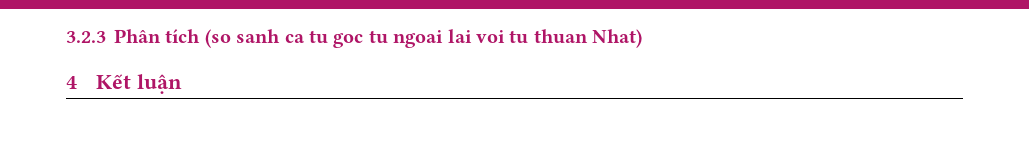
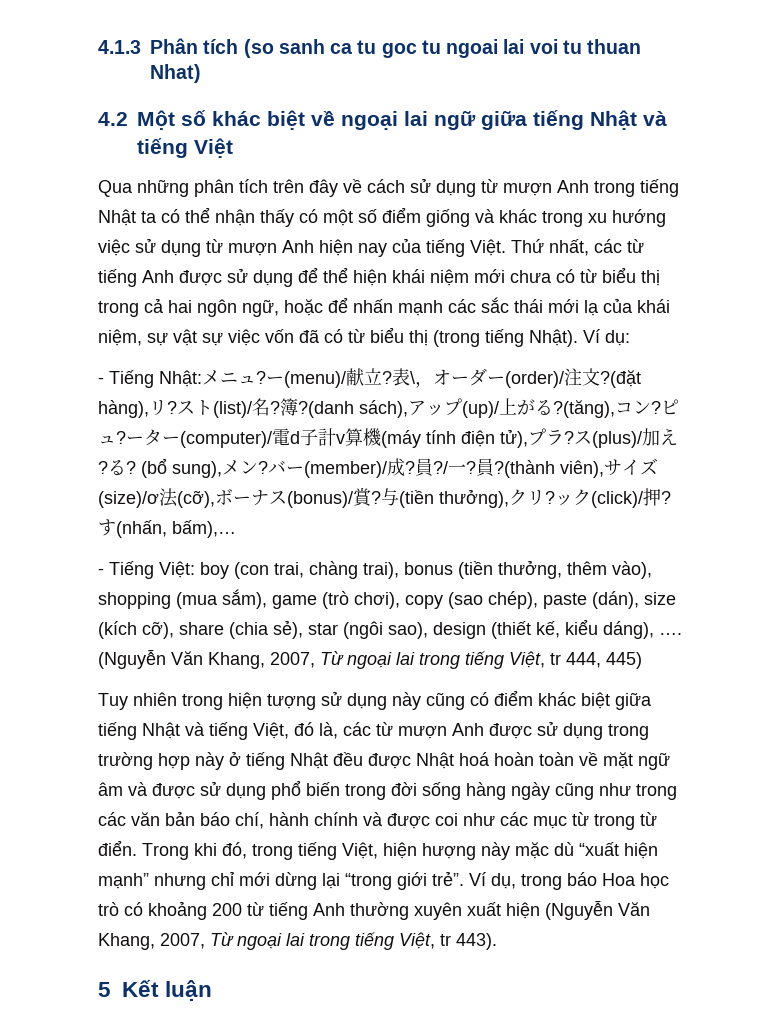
[66,31,106,43] 3.2.3 -> [98,40,141,54] 4.1.3
[66,76,77,89] 4 -> [98,110,667,130] [137,138,233,158] [98,178,679,197] [98,207,666,227] [98,238,644,257] [98,267,660,287] [98,297,670,317] [98,327,630,347] [98,368,641,388] [98,398,679,418] [98,428,678,448] [98,458,658,478] [98,487,671,508] [98,519,236,538] [98,560,652,579] [98,589,676,609] [98,619,682,639] [98,649,642,669] [98,690,652,710] [98,721,649,740] [98,751,670,770] [98,780,677,800] [98,811,657,830] [98,840,658,860] [98,871,669,890] [98,900,650,920] [98,932,497,950] [98,982,111,997] 4.2 Một số khác biệt về ngoại lai ngữ giữa tiếng Nhật và tiếng Việt // Qua những phân tích trên đây về cách sử dụng từ mượn Anh trong tiếng Nhật ta có thể nhận thấy có một số điểm giống và khác trong xu hướng việc sử dụng từ mượn Anh hiện nay của tiếng Việt. Thứ nhất, các từ tiếng Anh được sử dụng để thể hiện khái niệm mới chưa có từ biểu thị trong cả hai ngôn ngữ, hoặc để nhấn mạnh các sắc thái mới lạ của khái niệm, sự vật sự việc vốn đã có từ biểu thị (trong tiếng Nhật). Ví dụ: // - Tiếng Nhật:メニュ?ー(menu)/献立?表\，オーダー(order)/注文?(đặt hàng),リ?スト(list)/名?簿?(danh sách),アップ(up)/上がる?(tăng),コン?ピュ?ーター(computer)/電d子計v算機(máy tính điện tử),プラ?ス(plus)/加え?る? (bổ sung),メン?バー(member)/成?員?/一?員?(thành viên),サイズ(size)/ơ法(cỡ),ボーナス(bonus)/賞?与(tiền thưởng),クリ?ック(click)/押?す(nhấn, bấm),… // - Tiếng Việt: boy (con trai, chàng trai), bonus (tiền thưởng, thêm vào), shopping (mua sắm), game (trò chơi), copy (sao chép), paste (dán), size (kích cỡ), share (chia sẻ), star (ngôi sao), design (thiết kế, kiểu dáng), …. (Nguyễn Văn Khang, 2007, Từ ngoại lai trong tiếng Việt, tr 444, 445) // Tuy nhiên trong hiện tượng sử dụng này cũng có điểm khác biệt giữa tiếng Nhật và tiếng Việt, đó là, các từ mượn Anh được sử dụng trong trường hợp này ở tiếng Nhật đều được Nhật hoá hoàn toàn về mặt ngữ âm và được sử dụng phổ biến trong đời sống hàng ngày cũng như trong các văn bản báo chí, hành chính và được coi như các mục từ trong từ điển. Trong khi đó, trong tiếng Việt, hiện hượng này mặc dù “xuất hiện mạnh” nhưng chỉ mới dừng lại “trong giới trẻ”. Ví dụ, trong báo Hoa học trò có khoảng 200 từ tiếng Anh thường xuyên xuất hiện (Nguyễn Văn Khang, 2007, Từ ngoại lai trong tiếng Việt, tr 443). // 5

